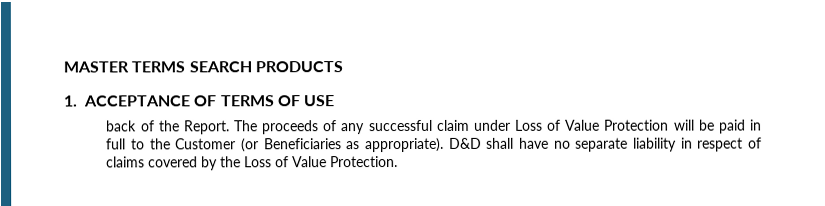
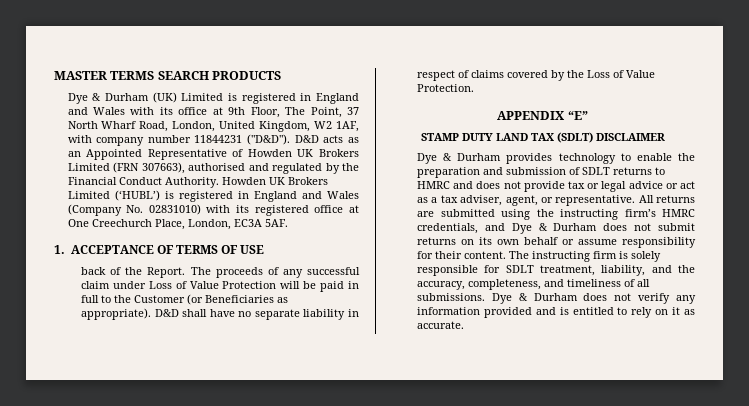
(343, 67) none -> [67,92,359,104] [67,107,359,118] [67,121,359,132] [67,134,359,146] [67,149,359,160] [67,162,359,174] [67,177,328,188] [67,190,359,202] [67,204,359,216] [67,219,288,230] // Dye & Durham (UK) Limited is registered in England and Wales with its office at 9th Floor, The Point, 37 North Wharf Road, London, United Kingdom, W2 1AF, with company number 11844231 ("D&D"). D&D acts as an Appointed Representative of Howden UK Brokers Limited (FRN 307663), authorised and regulated by the Financial Conduct Authority. Howden UK Brokers Limited (‘HUBL’) is registered in England and Wales (Company No. 02831010) with its registered office at One Creechurch Place, London, EC3A 5AF.
(399, 162) none -> [497,111,588,120] [420,132,665,143] [417,153,695,164] [417,167,666,178] [417,181,695,192] [417,195,695,206] [417,209,695,220] [417,223,695,234] [417,237,696,248] [417,251,662,262] [417,265,695,276] [417,279,651,290] [417,293,696,304] [417,307,695,318] [417,321,465,329] // APPENDIX “E” // STAMP DUTY LAND TAX (SDLT) DISCLAIMER // Dye & Durham provides technology to enable the preparation and submission of SDLT returns to HMRC and does not provide tax or legal advice or act as a tax adviser, agent, or representative. All returns are submitted using the instructing firm’s HMRC credentials, and Dye & Durham does not submit returns on its own behalf or assume responsibility for their content. The instructing firm is solely responsible for SDLT treatment, liability, and the accuracy, completeness, and timeliness of all submissions. Dye & Durham does not verify any information provided and is entitled to rely on it as accurate.

